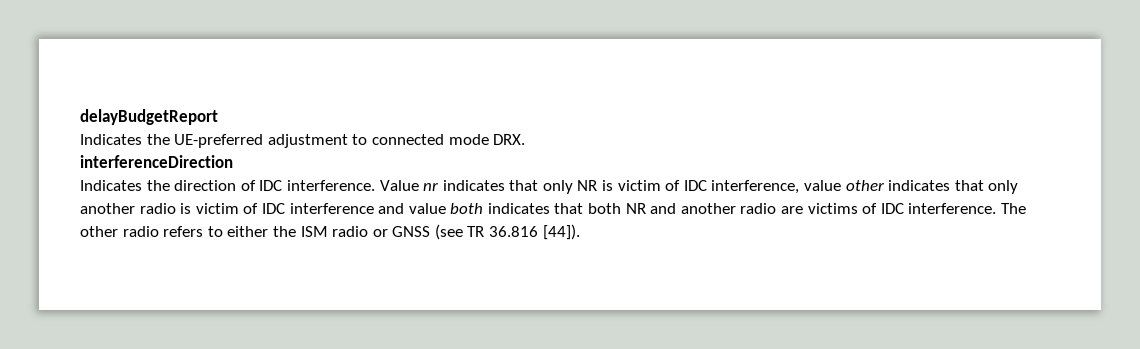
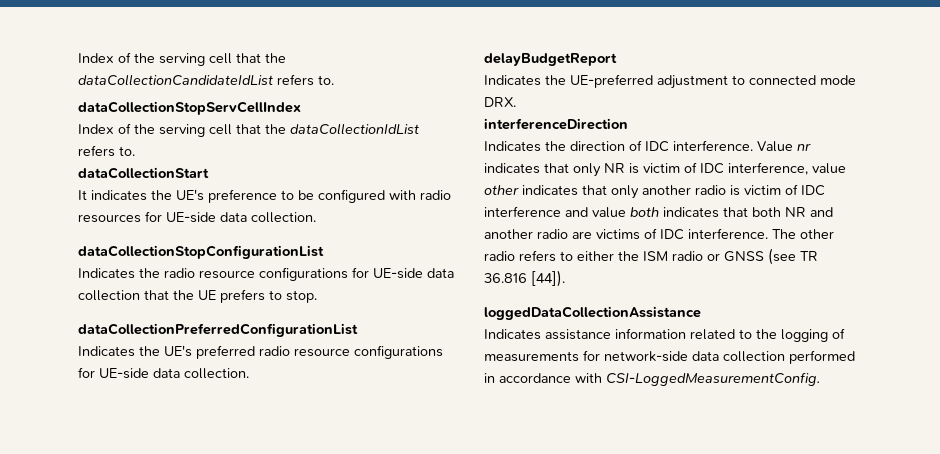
(80, 117) none -> [78,52,286,66] [78,74,334,86] [78,101,301,115] [78,123,419,137] [78,145,135,157] [78,167,209,179] [78,189,451,203] [78,211,316,223] [78,245,324,259] [78,267,454,281] [78,289,317,303] [78,323,358,337] [78,345,443,359] [78,367,249,379] Index of the serving cell that the dataCollectionCandidateIdList refers to. // dataCollectionStopServCellIndex // Index of the serving cell that the dataCollectionIdList refers to. // dataCollectionStart // It indicates the UE's preference to be configured with radio resources for UE-side data collection. // dataCollectionStopConfigurationList // Indicates the radio resource configurations for UE-side data collection that the UE prefers to stop. // dataCollectionPreferredConfigurationList // Indicates the UE's preferred radio resource configurations for UE-side data collection. //
(580, 232) none -> [484,306,701,320] [484,328,845,342] [484,350,855,364] [484,372,820,386] // loggedDataCollectionAssistance // Indicates assistance information related to the logging of measurements for network-side data collection performed in accordance with CSI-LoggedMeasurementConfig.

